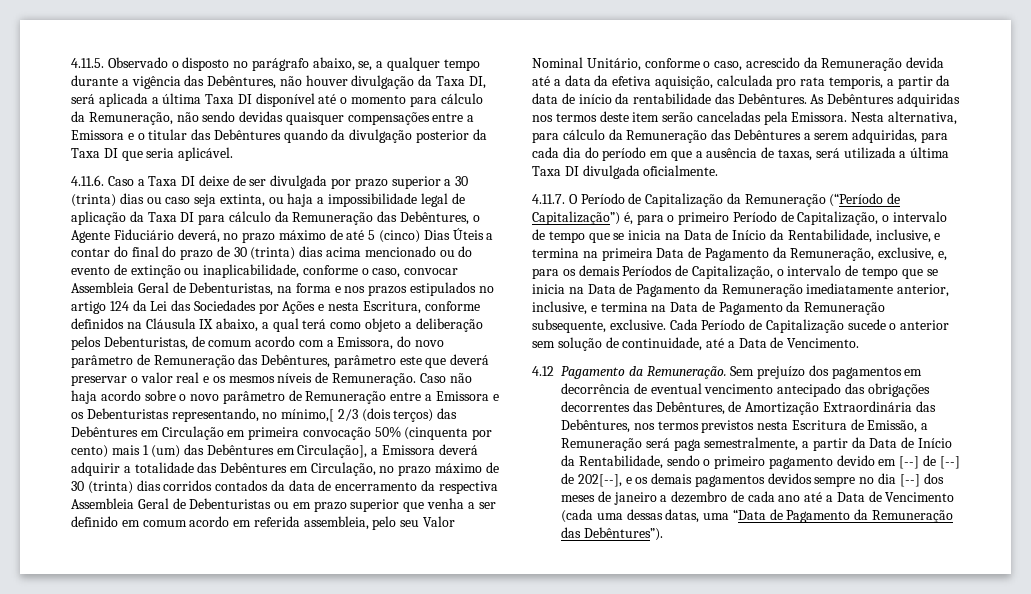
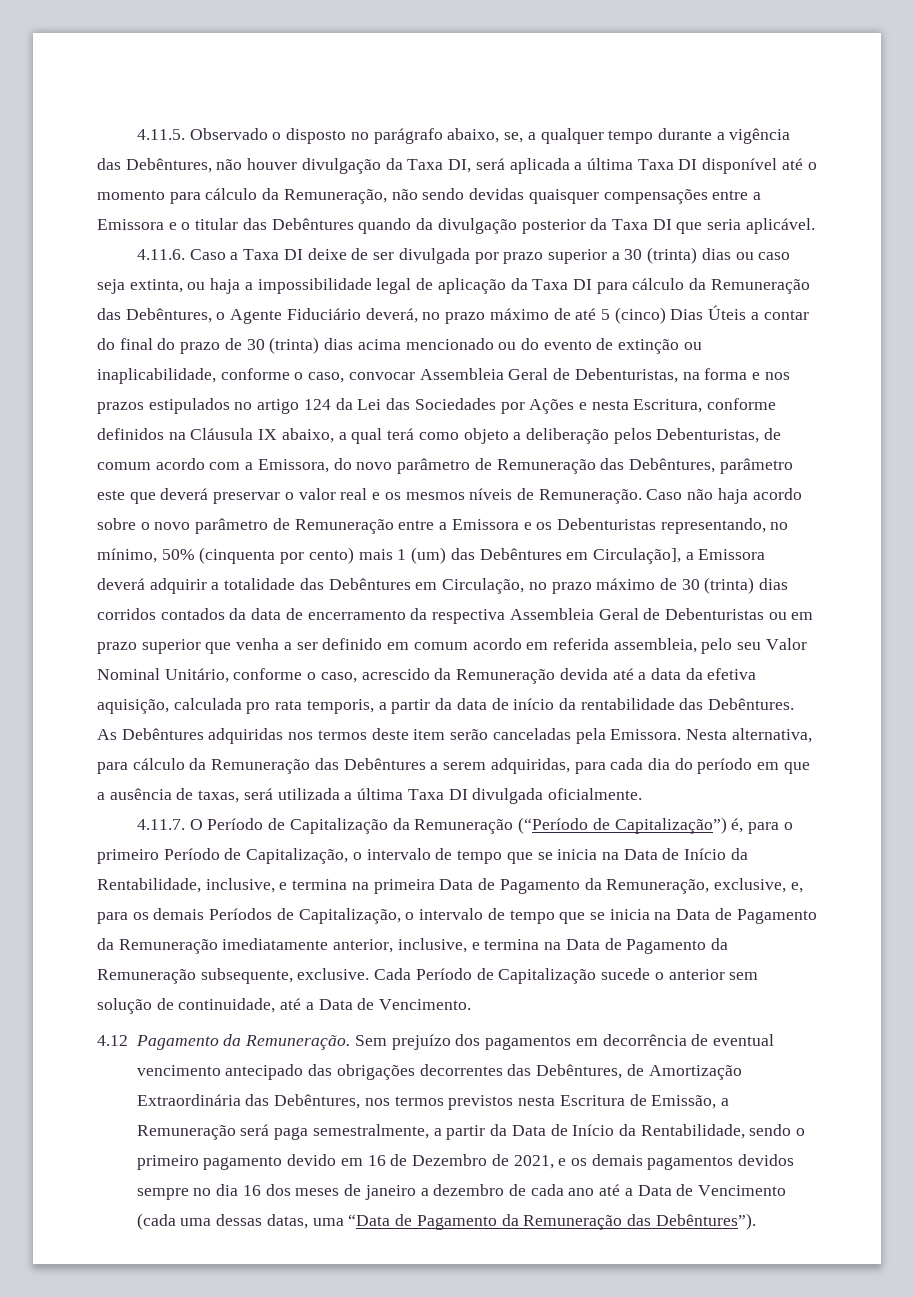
[281,408,458,422] [71,426,371,440] mínimo,[ 2/3 (dois terços) das Debêntures em Circulação em primeira convocação -> [97,548,157,563] mínimo,
[899,455,960,469] [561,473,622,487] [--] de [--] de 202[--], -> [367,1154,554,1169] 16 de Dezembro de 2021,
[899,474,920,487] [--] -> [242,1185,261,1196] 16

